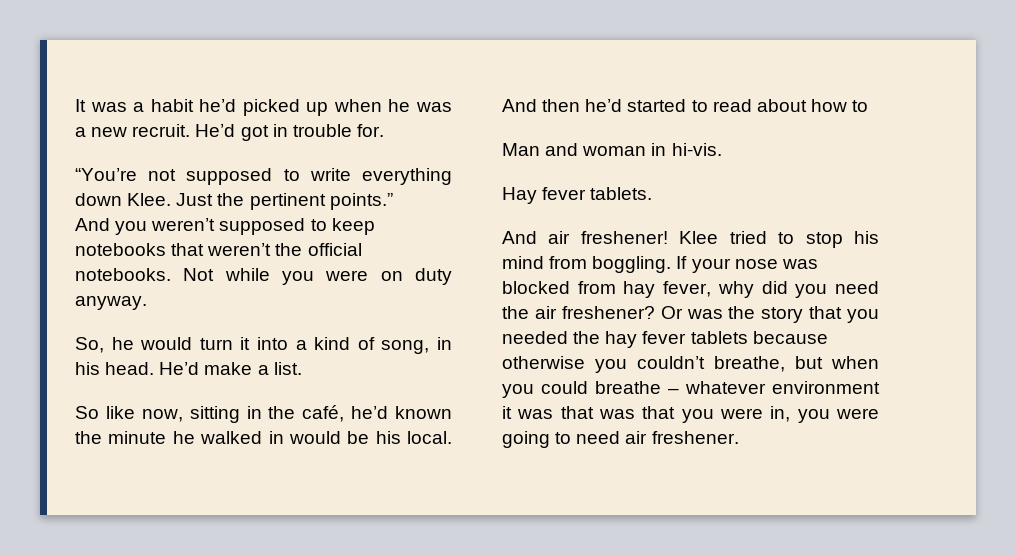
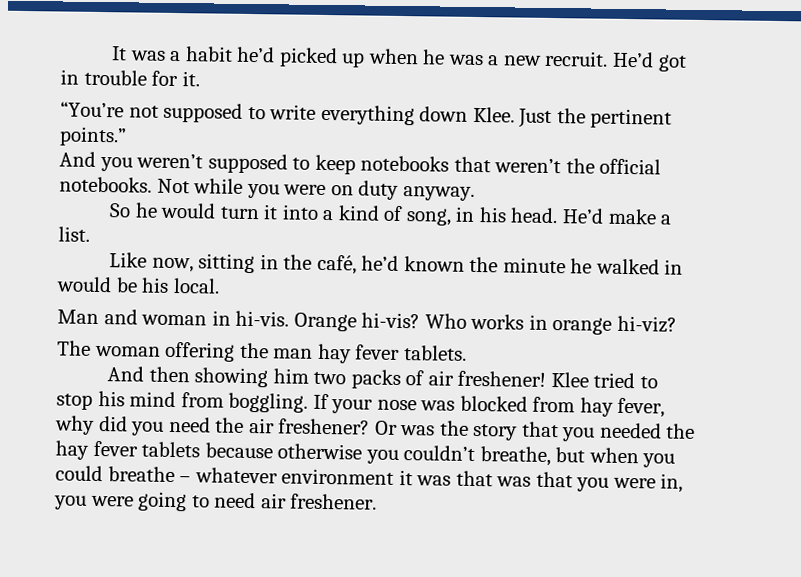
[356,124,384,137] for. -> [151,70,200,87] for it.
[75,337,104,353] So, -> [109,203,132,218] So
[75,406,135,419] So like -> [109,252,148,268] Like
[502,99,869,112] And then he’d started to read about how to -> (220, 285) none
[502,187,653,204] [502,231,537,244] // Hay fever tablets. // And -> [293,312,677,335] [57,340,467,364] [107,366,425,390] Orange hi-vis? Who works in orange hi-viz? // The woman offering the man hay fever tablets. // And then showing him two packs of

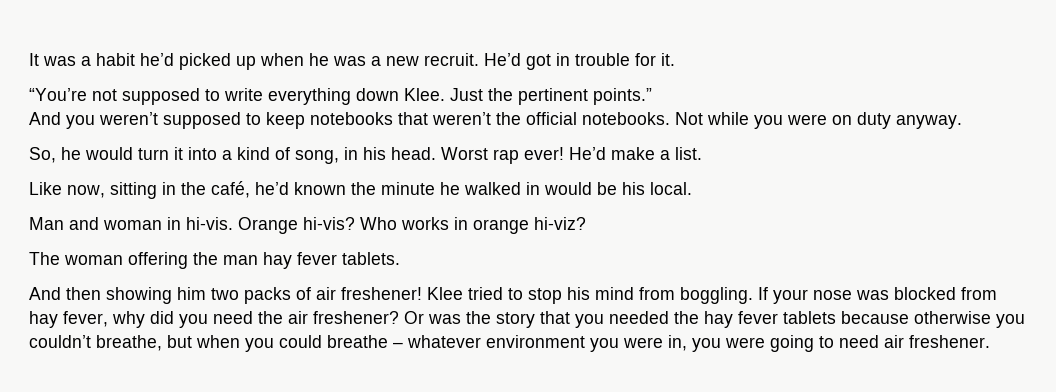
[109,203,132,218] So -> [29,147,56,163] So,
(559, 215) none -> [441,147,564,164] Worst rap ever!
[398,469,573,488] it was that was that -> (585, 341) none

